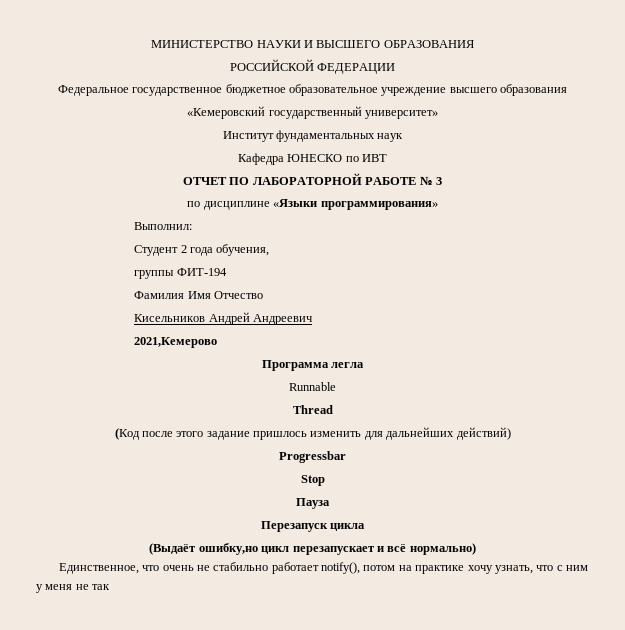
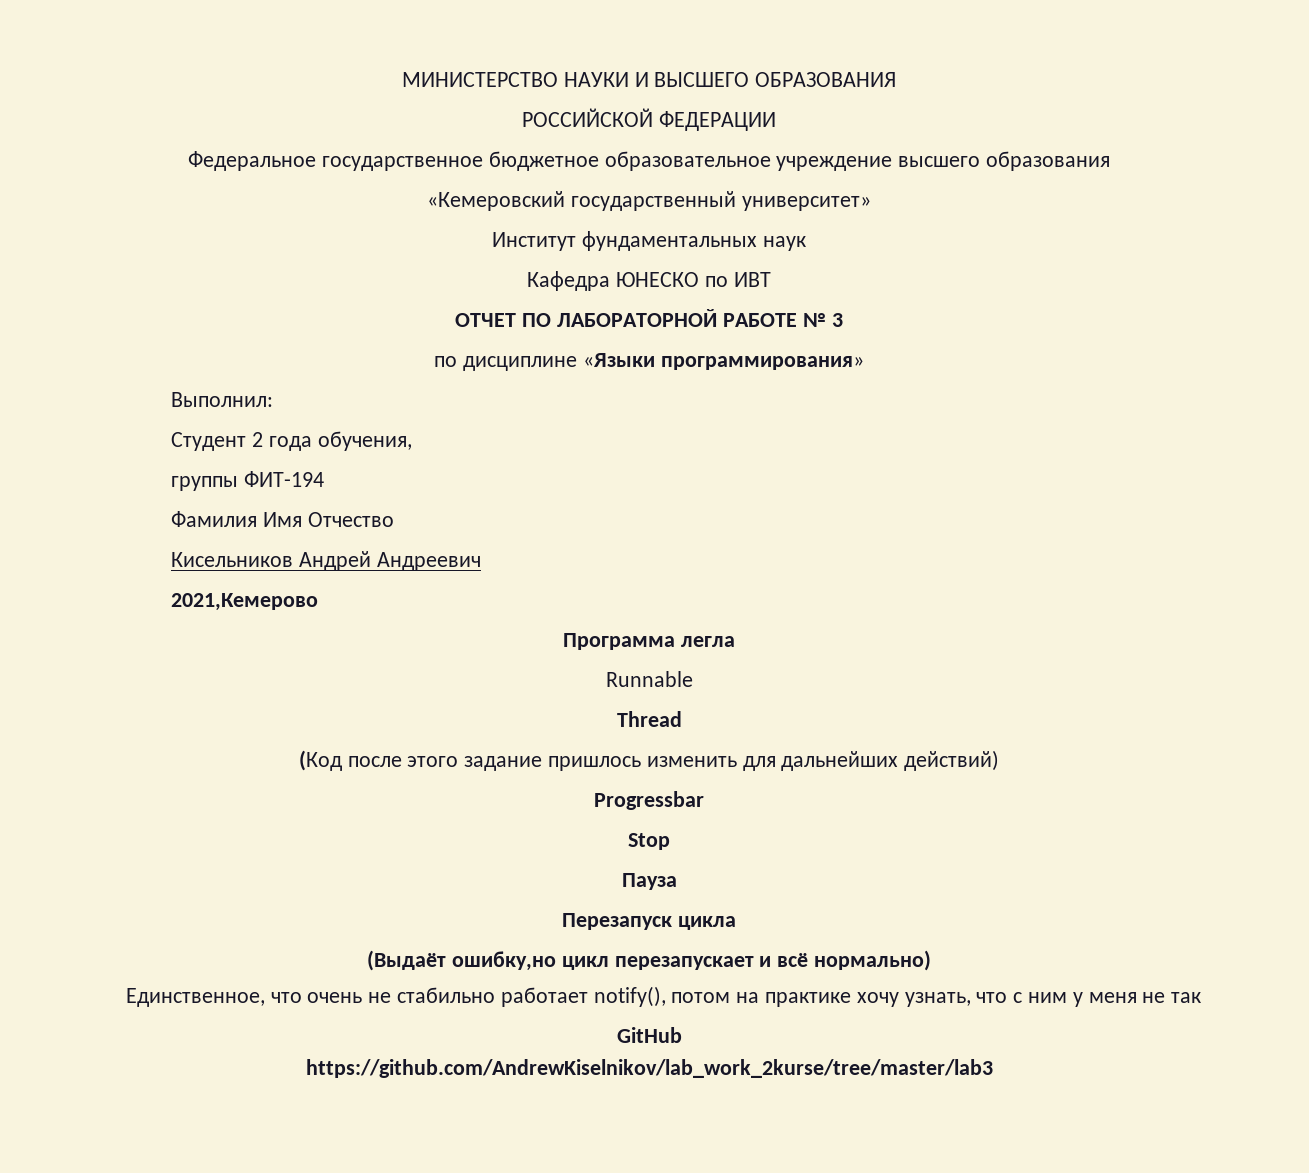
(111, 587) none -> [616,1027,682,1043] [305,1059,993,1078] // GitHub // https://github.com/AndrewKiselnikov/lab_work_2kurse/tree/master/lab3

